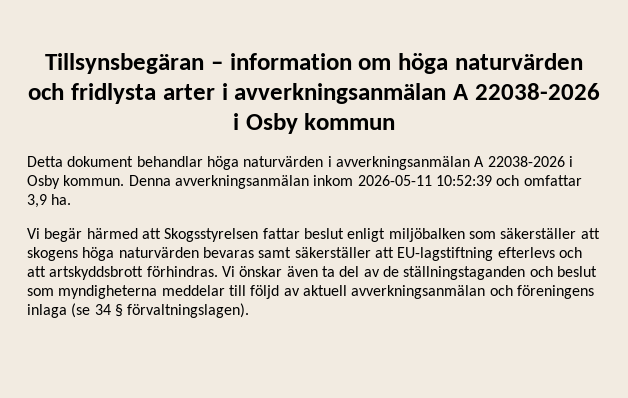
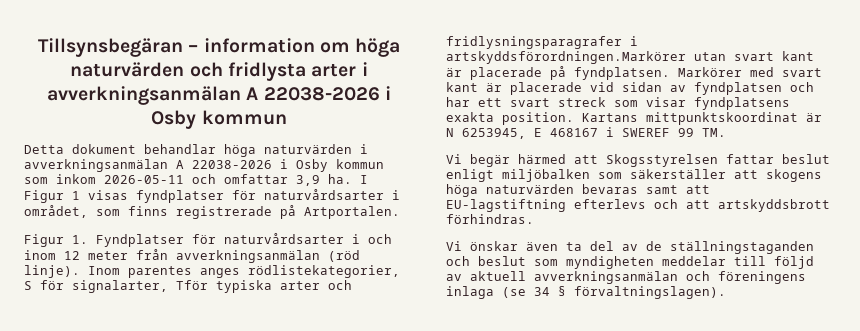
[63,175,309,189] kommun. Denna avverkningsanmälan -> [336,159,384,169] [24,177,48,184] kommun som
[435,175,492,186] 10:52:39 -> (184, 179) none
(72, 199) none -> [360,175,368,184] [24,189,400,203] [24,205,400,219] [24,233,392,247] [24,249,360,263] [24,265,400,278] [24,280,352,293] [446,36,638,49] [446,51,814,64] [446,66,822,80] [446,82,814,95] [446,97,790,110] [446,112,822,125] [446,127,726,139] I Figur 1 visas fyndplatser för naturvårdsarter i området, som finns registrerade på Artportalen. // Figur 1. Fyndplatser för naturvårdsarter i och inom 12 meter från avverkningsanmälan (röd linje). Inom parentes anges rödlistekategorier, S för signalarter, Tför typiska arter och fridlysningsparagrafer i artskyddsförordningen.Markörer utan svart kant är placerade på fyndplatsen. Markörer med svart kant är placerade vid sidan av fyndplatsen och har ett svart streck som visar fyndplatsens exakta position. Kartans mittpunktskoordinat är N 6253945, E 468167 i SWEREF 99 TM.
[294,247,371,258] säkerställer -> (678, 189) none
(218, 271) none -> (534, 219) //
[58,285,158,299] myndigheterna -> [566,256,654,269] myndigheten

